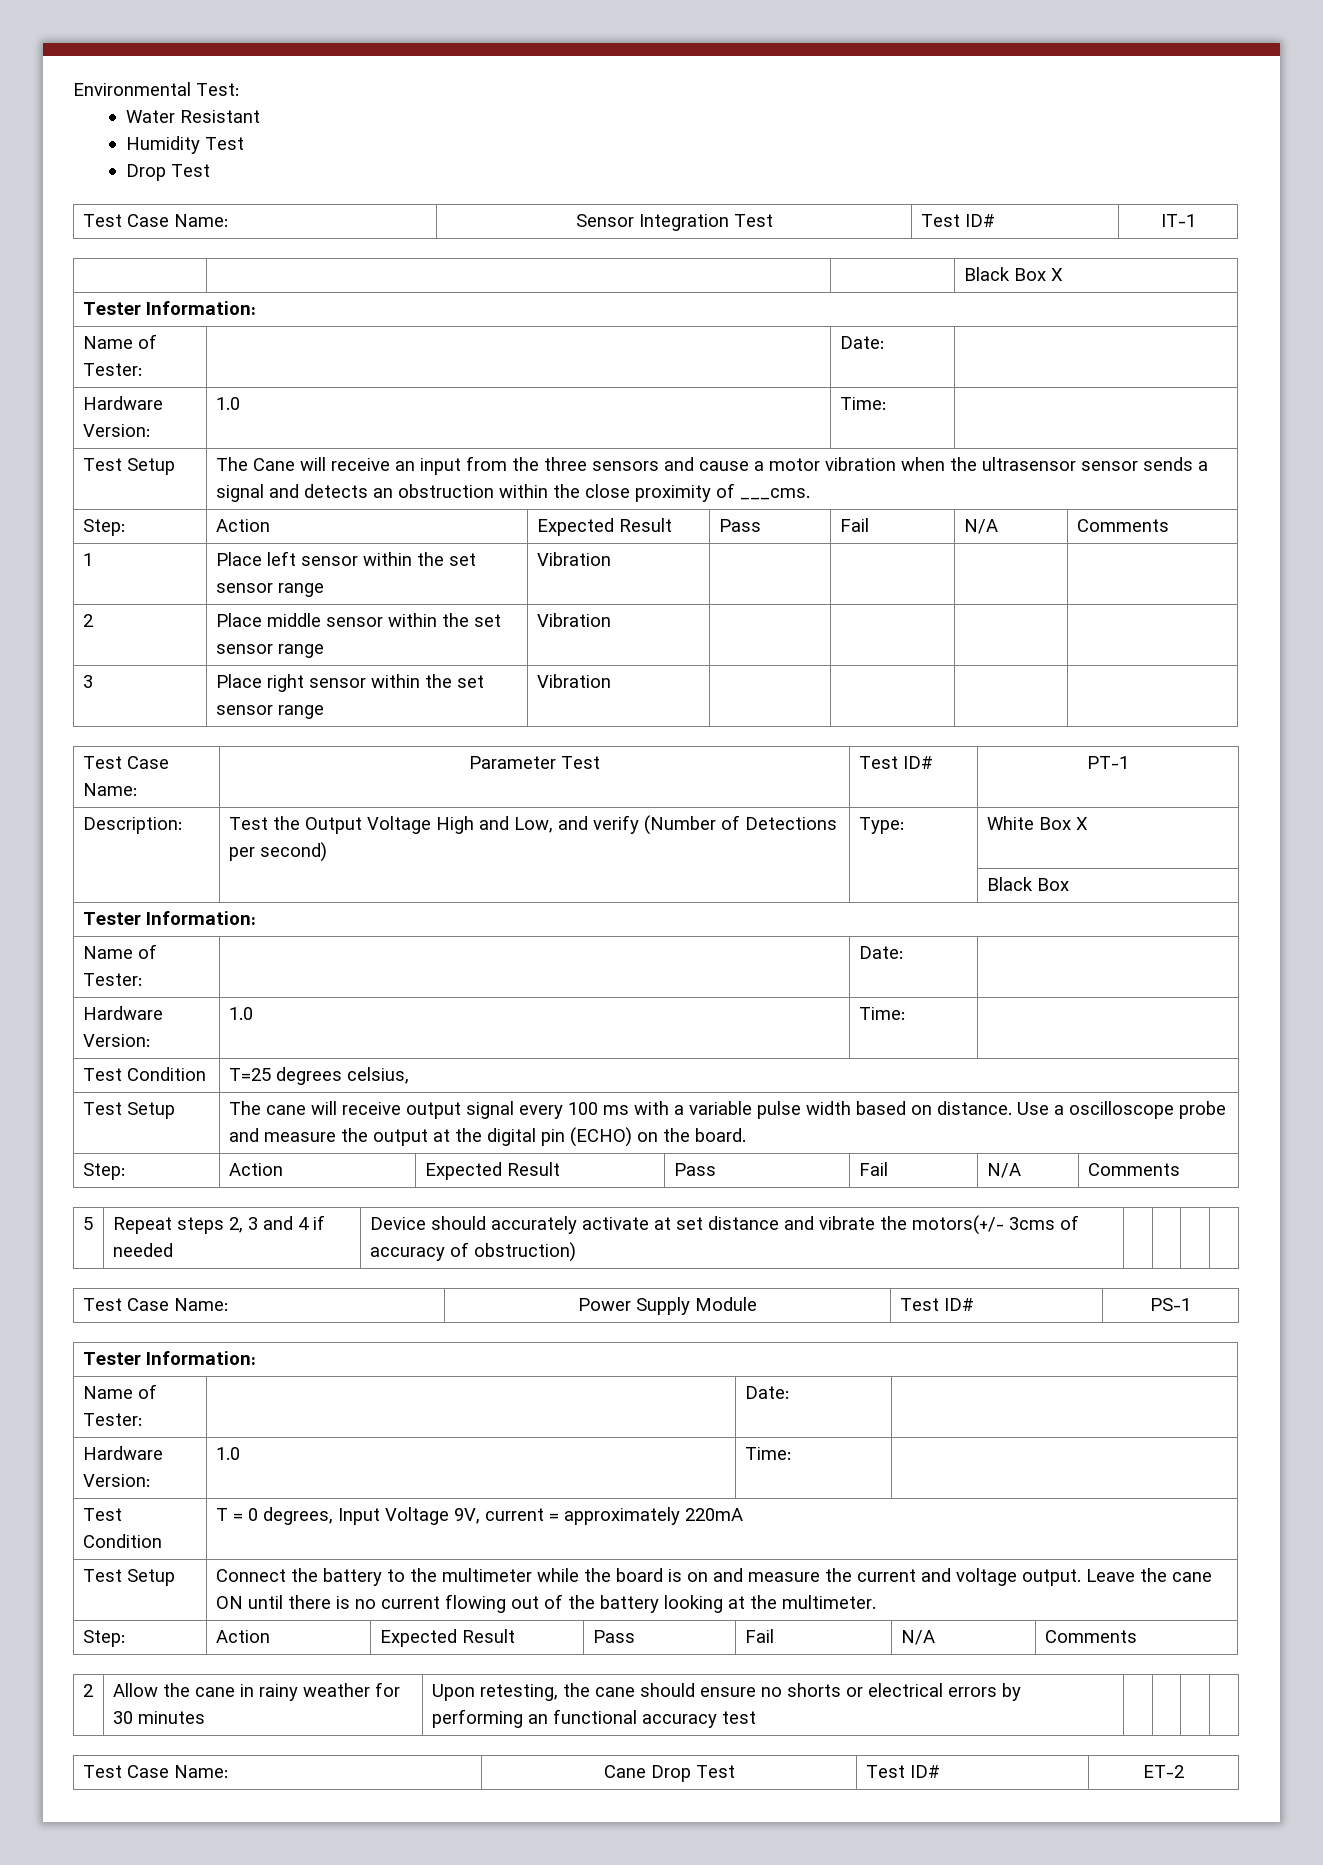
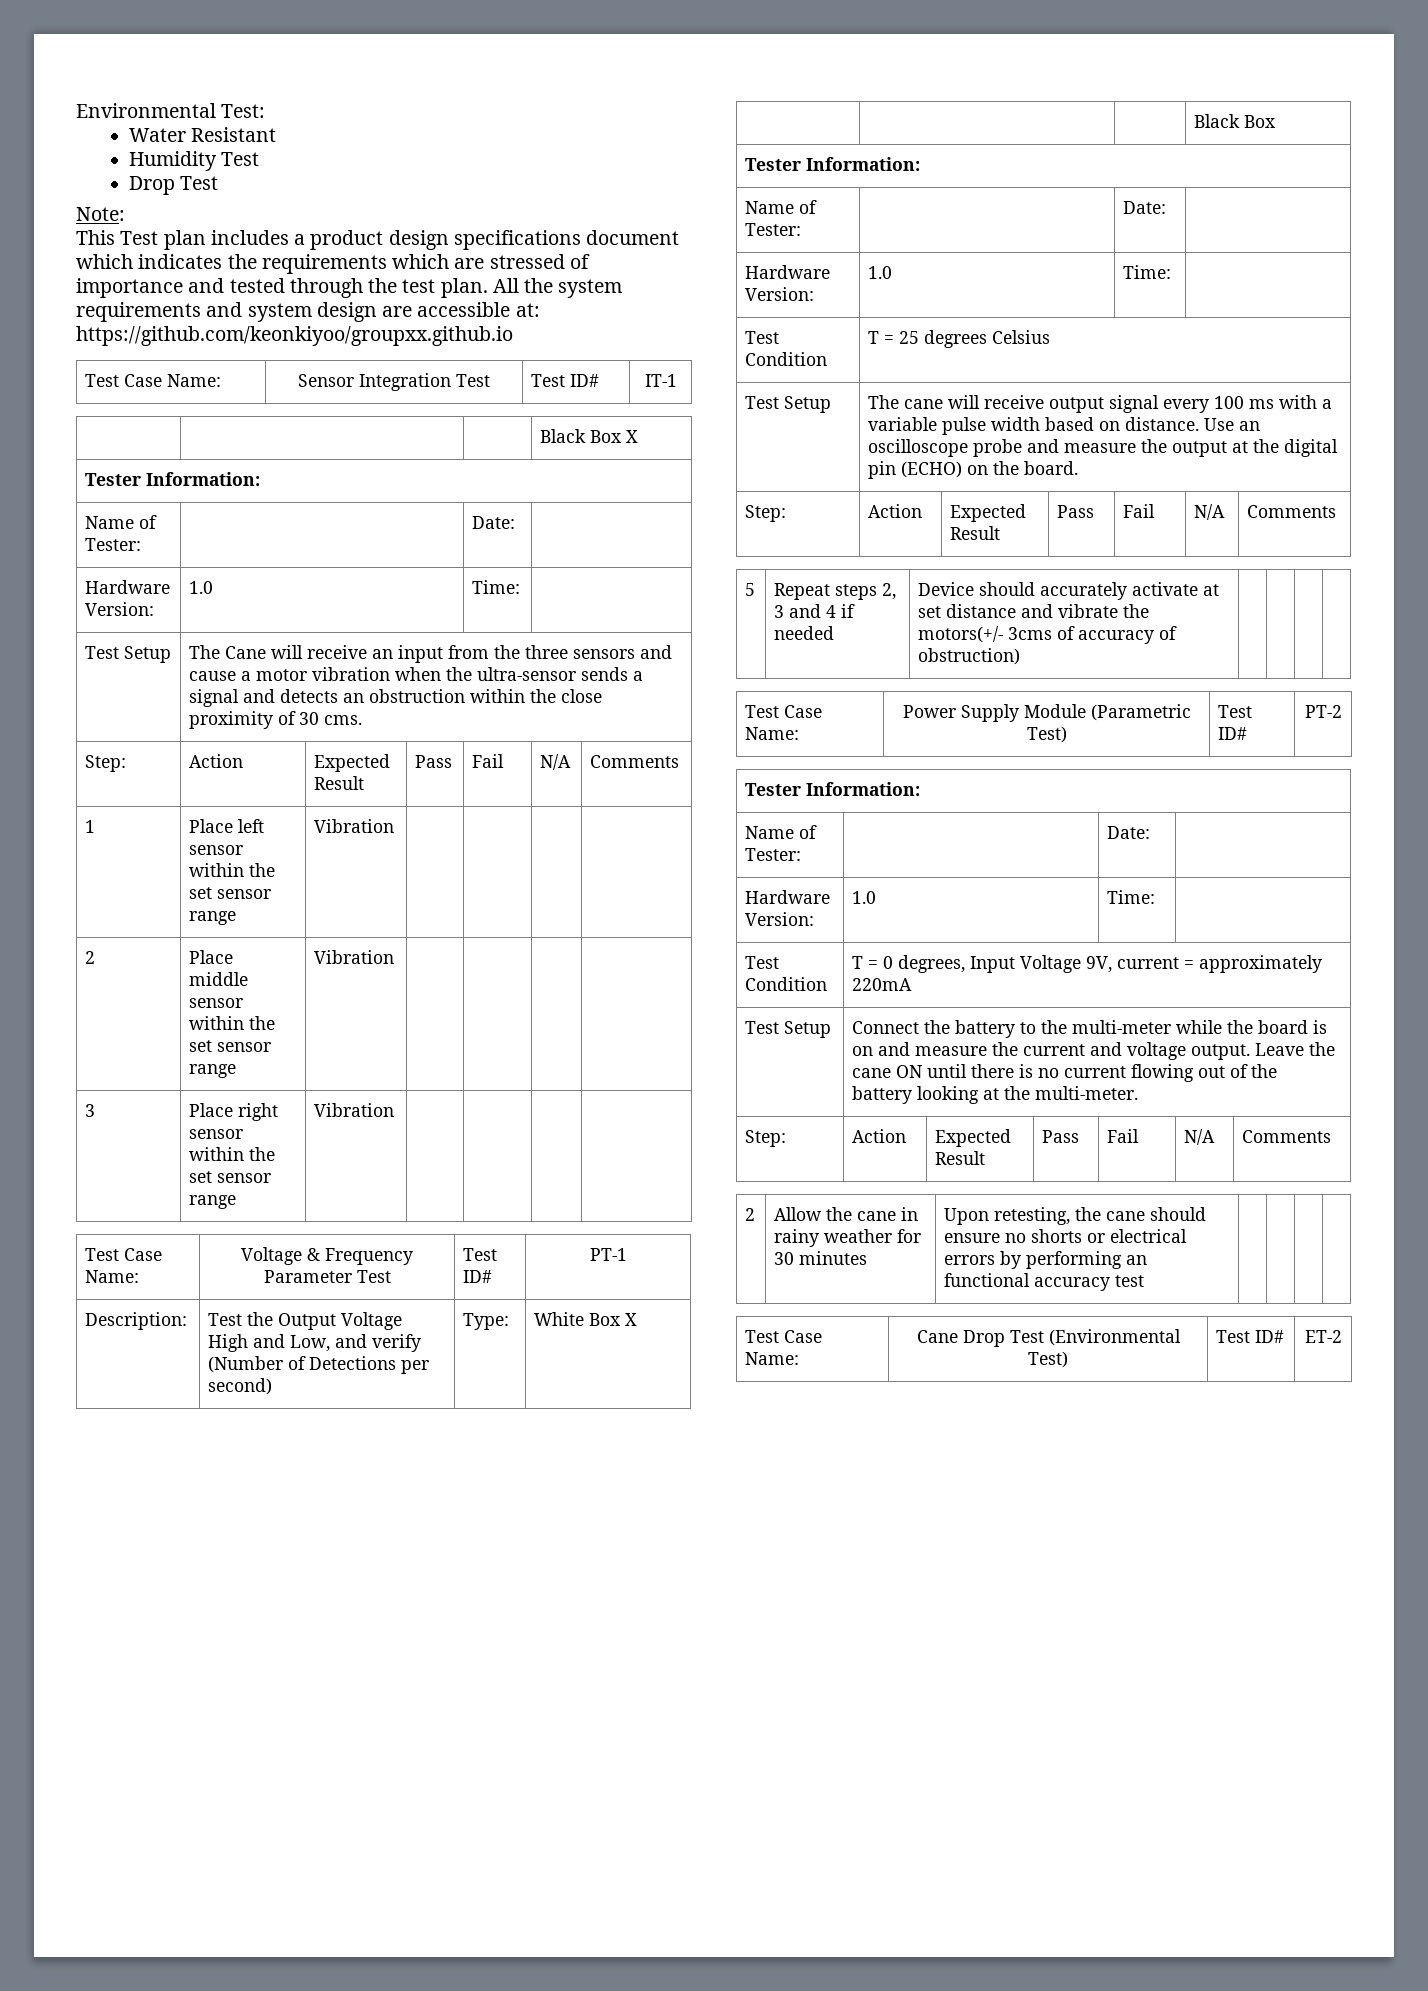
(210, 170) none -> [76,207,125,221] [76,230,680,250] [76,254,590,274] [76,278,623,298] [76,302,540,322] [76,326,513,346] // Note: // This Test plan includes a product design specifications document which indicates the requirements which are stressed of importance and tested through the test plan. All the system requirements and system design are accessible at: https://github.com/keonkiyoo/groupxx.github.io
[981,457,1138,471] ultrasensor sensor -> [477,667,577,681] ultra-sensor
[739,488,810,500] ___cms. -> [299,712,363,725] 30 cms.
(137, 789) none -> [241,1247,413,1265] Voltage & Frequency
[228,1067,409,1085] T=25 degrees celsius, -> [868,330,1051,348] T = 25 degrees Celsius
[1053,1105,1064,1115] a -> [1239,421,1261,431] an
[899,1298,974,1311] [1150,1298,1191,1311] | Test ID# | PS-1 -> [1090,704,1191,721] [1026,726,1067,743] [1218,705,1253,718] [1218,727,1248,740] [1304,705,1342,718] (Parametric Test) | Test ID# | PT-2
[441,1568,532,1582] multimeter -> [1072,1020,1172,1034] multi-meter
[781,1595,876,1609] multimeter. -> [1035,1086,1139,1100] multi-meter.
(735, 1771) none -> [1048,1329,1181,1346] [1028,1351,1068,1368] (Environmental Test)

